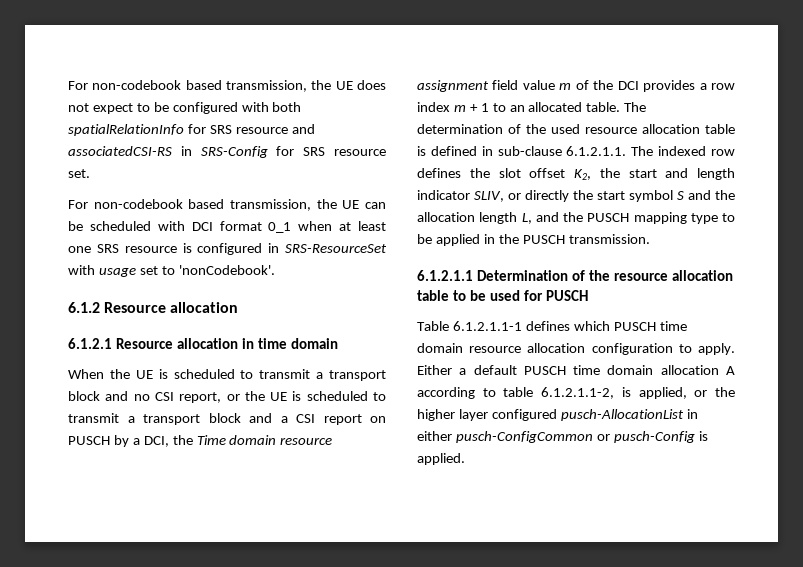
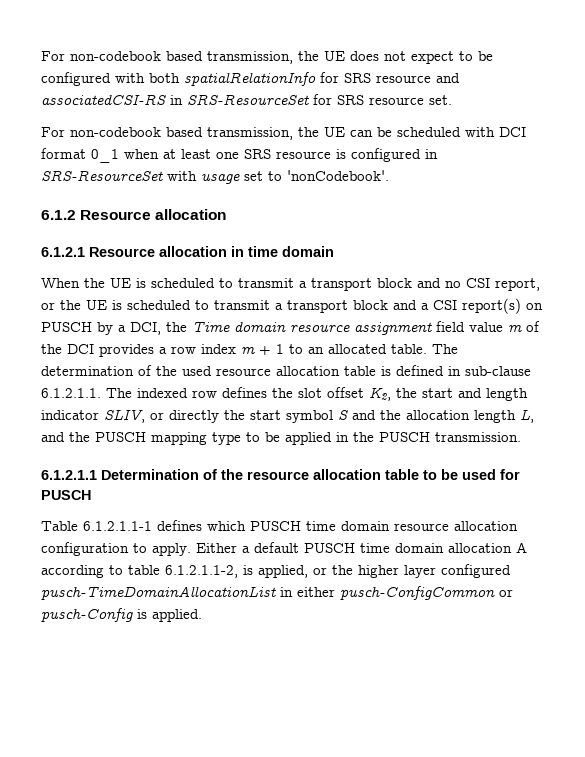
[200,146,268,158] SRS-Config -> [187,94,309,105] SRS-ResourceSet
[323,414,362,425] report -> [462,298,521,314] report(s)
[560,409,684,421] pusch-AllocationList -> [41,586,276,600] pusch-TimeDomainAllocationList

